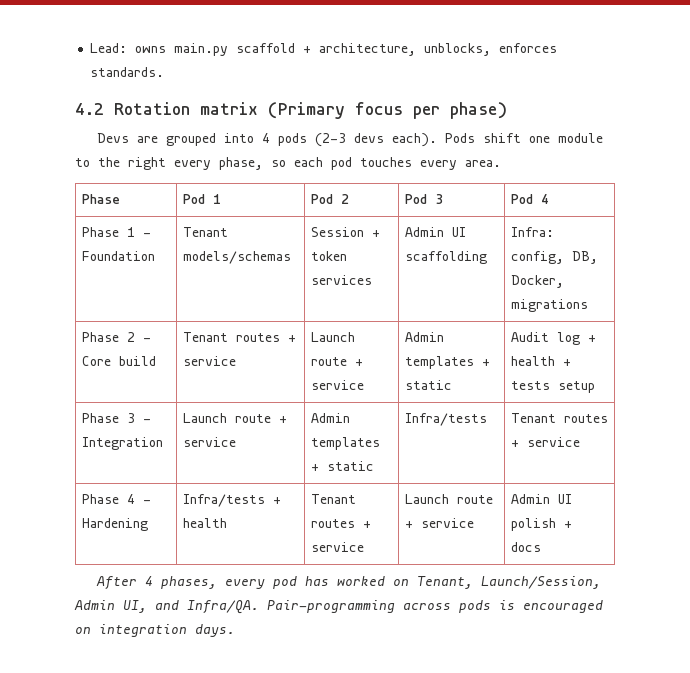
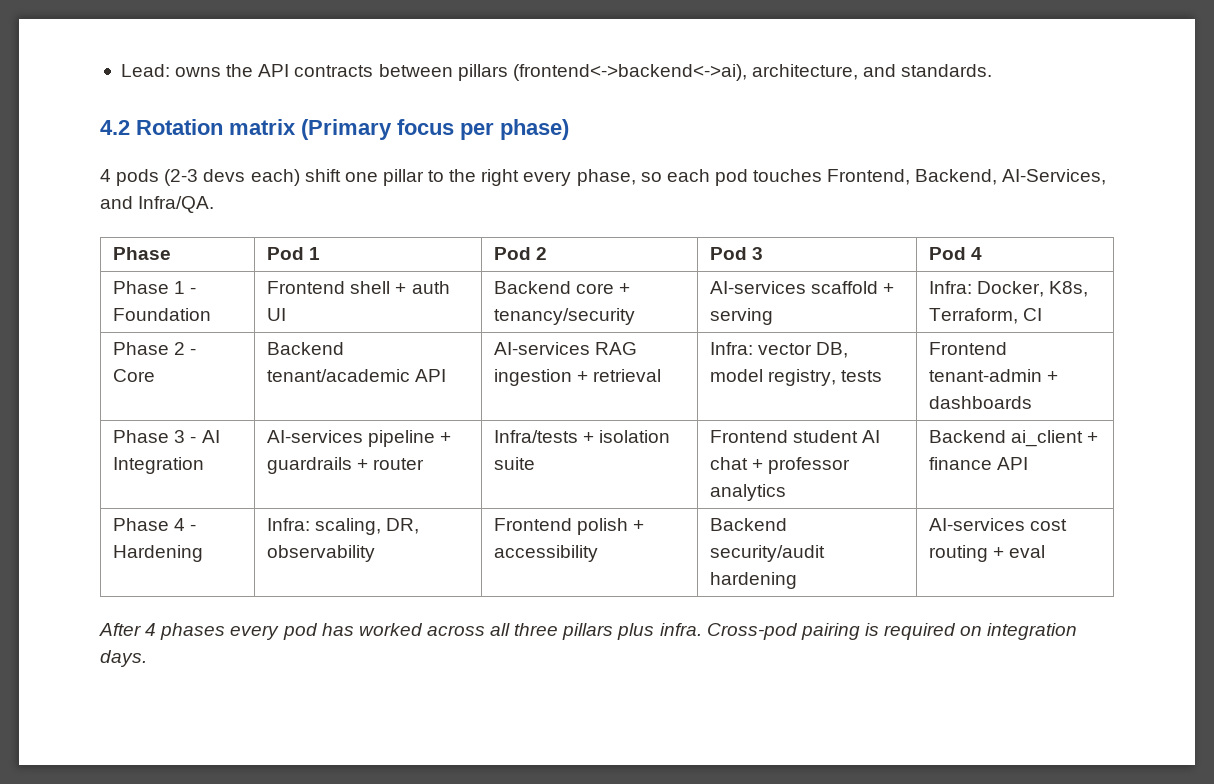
[174,43,558,56] main.py scaffold + architecture, unblocks, enforces -> [226,64,897,81] the API contracts between pillars (frontend<->backend<->ai), architecture, and
[97,133,255,146] Devs are grouped into -> (569, 129) none
[392,133,476,147] each). Pods -> [250,169,300,186] each)
[558,133,604,143] module -> [382,169,424,186] pillar
[420,160,501,170] every area. -> [827,169,1107,185] [100,196,215,213] Frontend, Backend, AI-Services, and Infra/QA.
[182,227,228,237] [182,251,291,264] [310,227,380,237] [310,251,347,261] [310,275,372,285] [404,227,466,237] [404,251,487,264] [510,227,554,237] [510,251,598,264] [510,275,564,288] [510,299,588,312] [81,332,151,342] [81,356,156,366] [182,332,296,342] [182,356,236,366] [310,332,355,342] [310,357,363,366] [310,380,364,390] [404,332,444,342] [404,356,490,369] [404,380,452,390] [510,332,596,345] [510,356,571,366] [510,381,595,393] Tenant models/schemas | Session + token services | Admin UI scaffolding | Infra: config, DB, Docker, migrations // Phase 2 - Core build | Tenant routes + service | Launch route + service | Admin templates + static | Audit log + health + tests setup -> [267,281,450,294] [267,308,287,321] [494,281,631,294] [494,308,636,325] [710,281,895,294] [710,308,774,325] [929,281,1089,297] [929,308,1043,324] [113,342,197,355] [113,369,156,382] [267,342,345,355] [267,369,447,382] [494,342,638,355] [494,369,662,386] [710,342,849,358] [710,369,883,386] [929,342,1008,355] [929,369,1059,382] [929,396,1033,409] Frontend shell + auth UI | Backend core + tenancy/security | AI-services scaffold + serving | Infra: Docker, K8s, Terraform, CI // Phase 2 - Core | Backend tenant/academic API | AI-services RAG ingestion + retrieval | Infra: vector DB, model registry, tests | Frontend tenant-admin + dashboards
(151, 421) none -> [201,430,220,443] AI
[182,413,287,423] [182,437,236,447] [310,413,350,423] [310,437,380,450] [310,461,374,471] [404,413,487,426] [510,413,608,423] [510,437,580,447] [81,494,151,504] [81,518,148,531] [182,494,281,507] [182,518,227,528] [310,494,356,504] [310,519,371,528] [310,542,364,552] [404,494,493,504] [404,518,474,528] [510,494,572,504] [510,518,572,531] [510,542,541,552] Launch route + service | Admin templates + static | Infra/tests | Tenant routes + service // Phase 4 - Hardening | Infra/tests + health | Tenant routes + service | Launch route + service | Admin UI polish + docs -> [267,430,452,447] [267,457,425,474] [494,430,671,443] [494,457,536,470] [710,430,881,443] [710,457,851,474] [710,484,787,501] [929,430,1099,447] [929,457,1029,470] [113,518,197,531] [113,545,204,562] [267,518,420,535] [267,545,376,562] [494,518,645,535] [494,545,599,562] [710,518,788,531] [710,545,826,562] [710,572,798,589] [929,518,1068,531] [929,545,1046,562] AI-services pipeline + guardrails + router | Infra/tests + isolation suite | Frontend student AI chat + professor analytics | Backend ai_client + finance API // Phase 4 - Hardening | Infra: scaling, DR, observability | Frontend polish + accessibility | Backend security/audit hardening | AI-services cost routing + eval
[161,576,218,589] phases, -> [160,623,226,640] phases
[393,576,602,589] [74,600,603,614] on Tenant, Launch/Session, Admin UI, and Infra/QA. Pair-programming across pods is encouraged -> [426,623,957,640] across all three pillars plus infra. Cross-pod pairing is required

